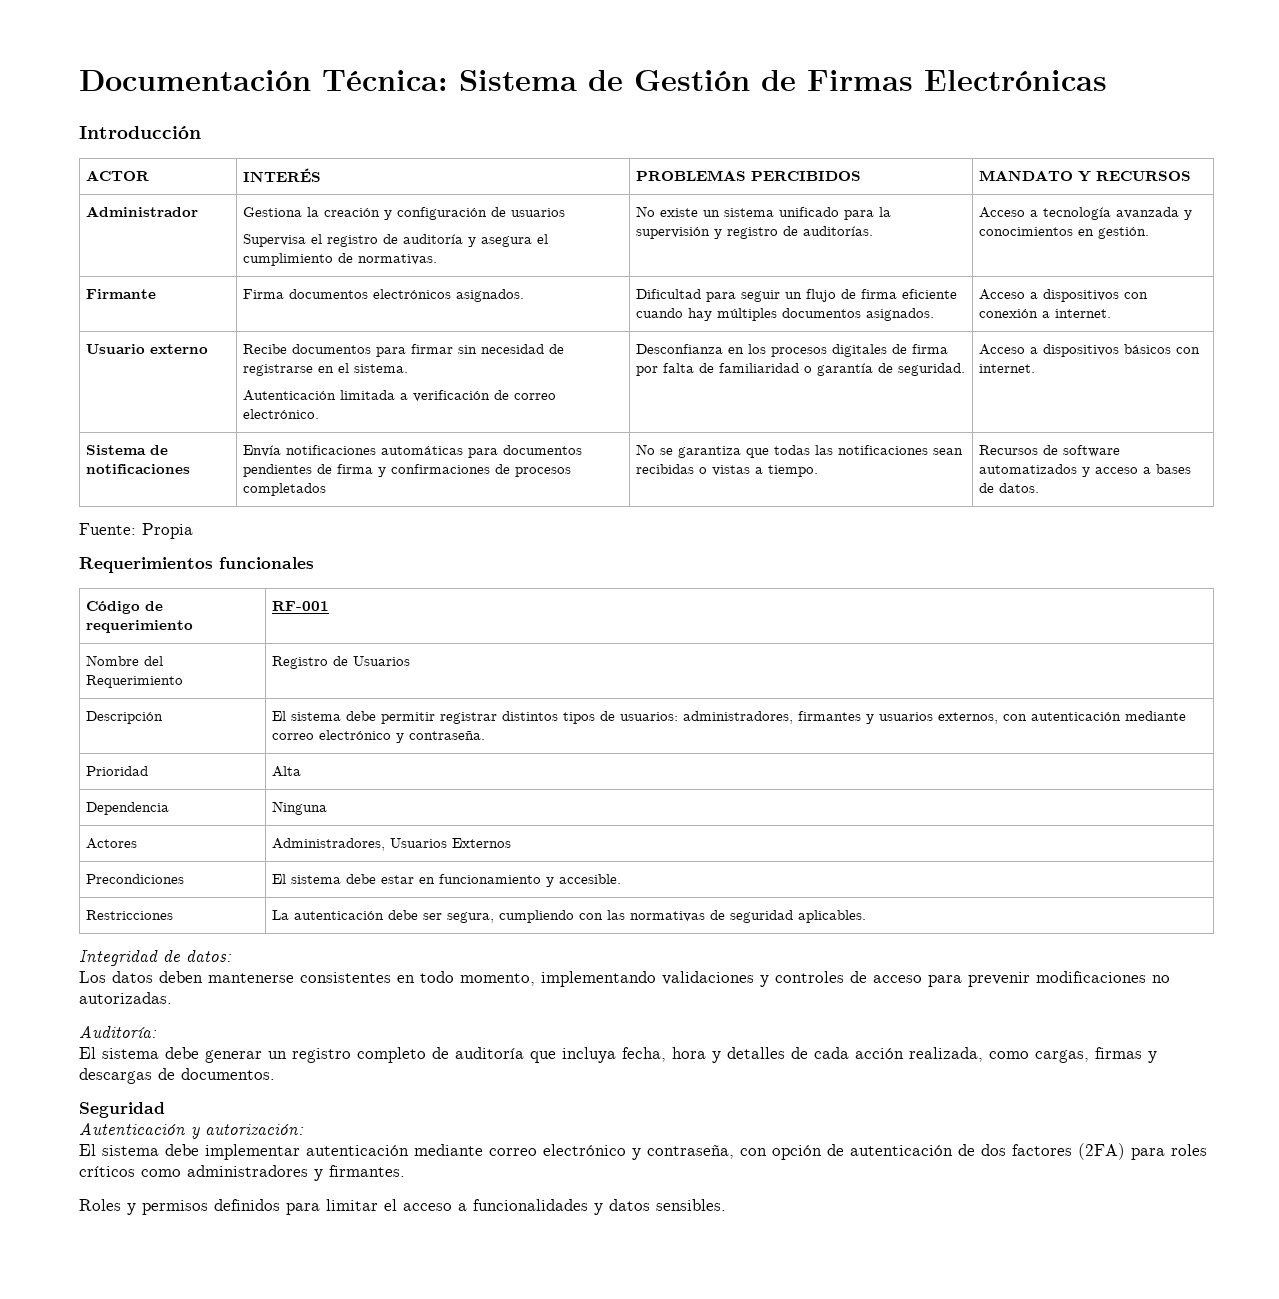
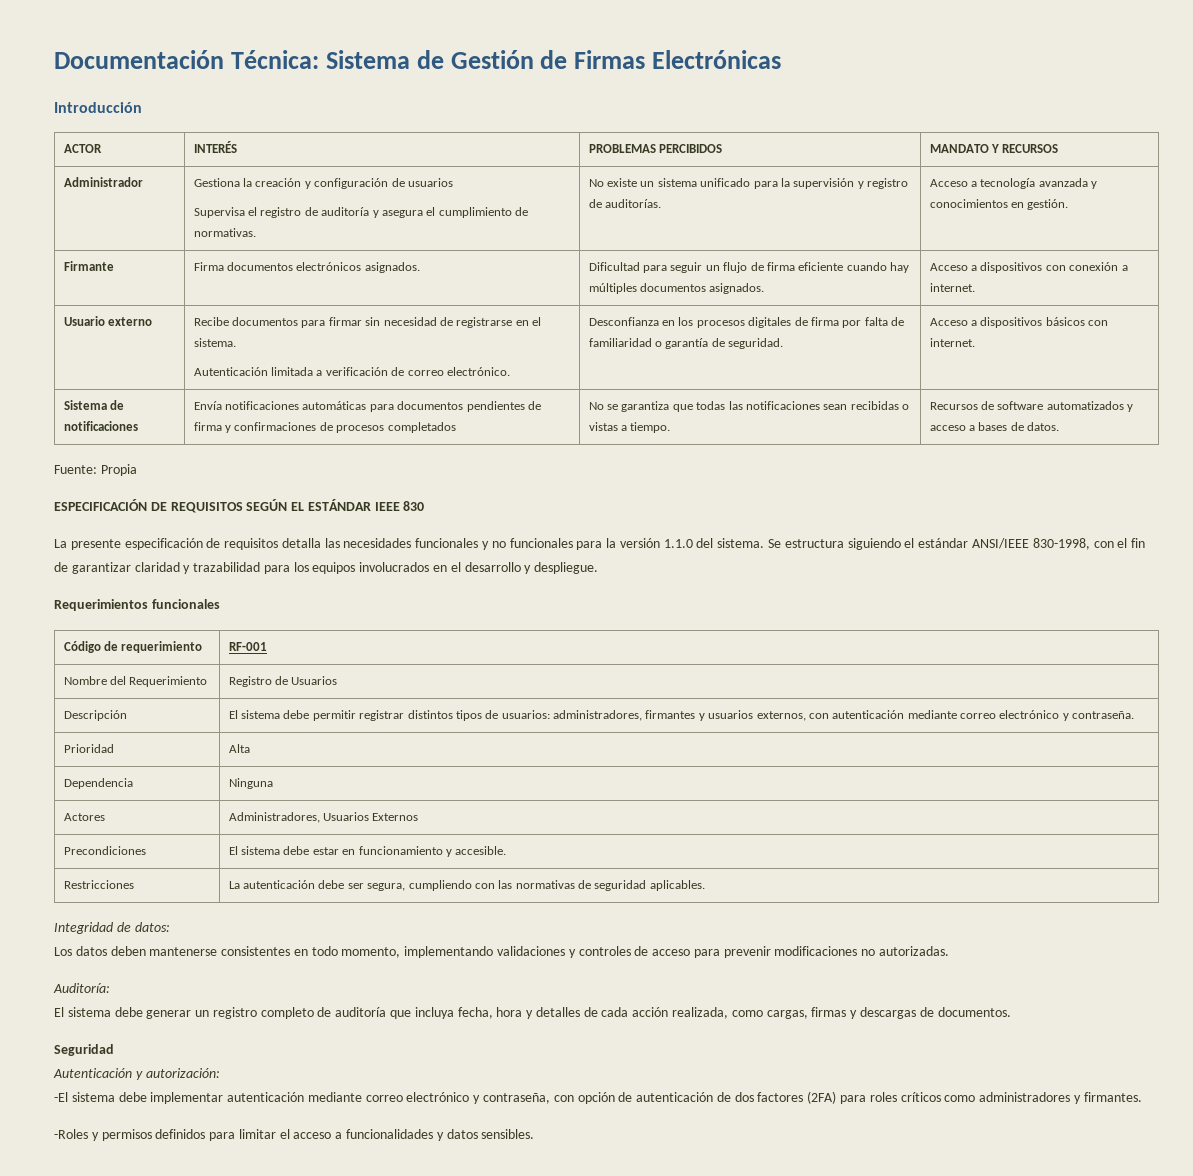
(193, 531) none -> [54,499,425,513] [54,538,1146,550] [54,562,599,574] // ESPECIFICACIÓN DE REQUISITOS SEGÚN EL ESTÁNDAR IEEE 830 // La presente especificación de requisitos detalla las necesidades funcionales y no funcionales para la versión 1.1.0 del sistema. Se estructura siguiendo el estándar ANSI/IEEE 830-1998, con el fin de garantizar claridad y trazabilidad para los equipos involucrados en el desarrollo y despliegue.
[79,1144,96,1156] El -> [54,1092,68,1102] -El
[79,1199,121,1211] Roles -> [54,1129,88,1139] -Roles

